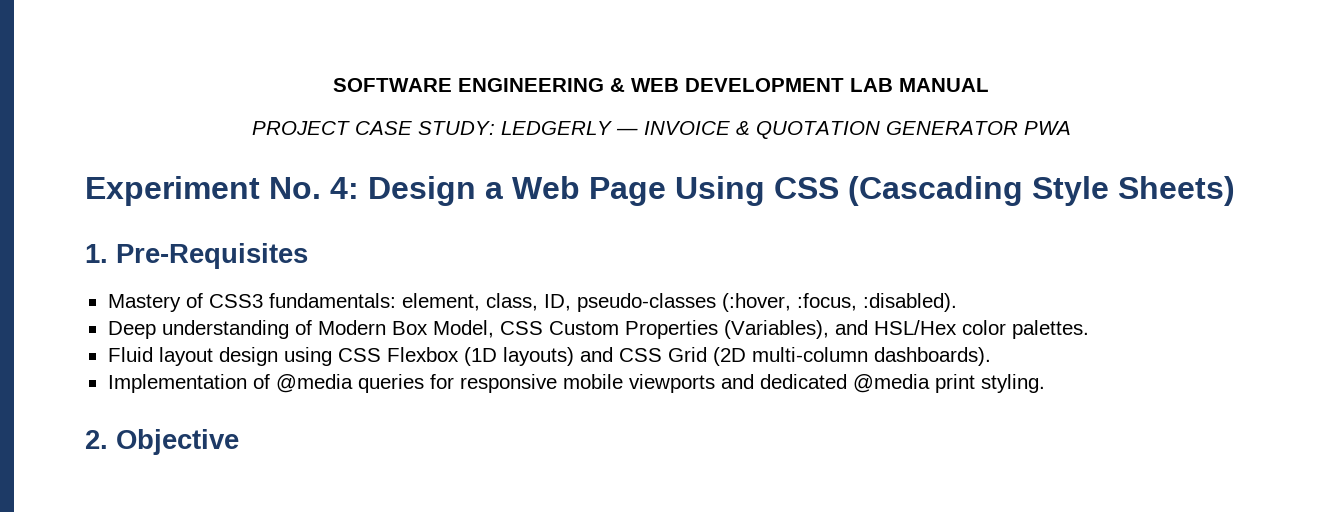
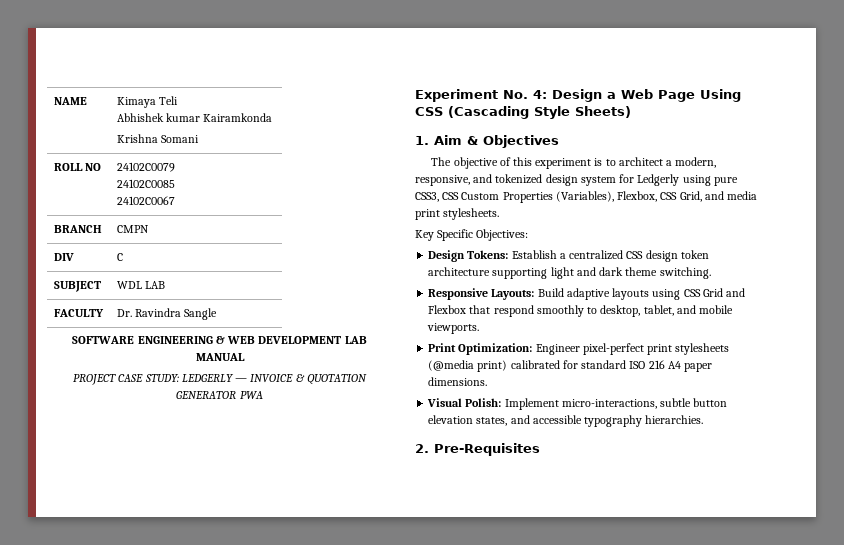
(333, 85) none -> [53,97,87,105] [116,96,178,108] [116,113,273,122] [116,134,199,143] [53,163,101,171] [116,162,175,172] [116,179,175,188] [116,196,175,205] [53,225,102,233] [116,225,149,233] [53,253,74,261] [116,253,123,261] [53,281,101,292] [116,281,165,289] [53,309,104,317] [116,308,218,320] NAME | Kimaya Teli // Abhishek kumar Kairamkonda // Krishna Somani // ROLL NO | 24102C0079 // 24102C0085 // 24102C0067 // BRANCH | CMPN // DIV | C // SUBJECT | WDL LAB // FACULTY | Dr. Ravindra Sangle //
[116,243,308,269] [107,293,957,312] [107,320,1089,339] [107,347,991,366] [107,374,1045,393] Pre-Requisites // Mastery of CSS3 fundamentals: element, class, ID, pseudo-classes (:hover, :focus, :disabled). // Deep understanding of Modern Box Model, CSS Custom Properties (Variables), and HSL/Hex color palettes. // Fluid layout design using CSS Flexbox (1D layouts) and CSS Grid (2D multi-column dashboards). // Implementation of @media queries for responsive mobile viewports and dedicated @media print styling. -> [434,135,559,148] [431,157,717,169] [415,174,738,186] [415,191,758,203] [415,208,500,220] [415,229,529,241] [428,250,709,262] [428,267,711,279] [428,288,746,300] [428,305,734,317] [427,323,480,334] [428,343,730,355] [428,360,713,372] [428,377,488,386] [427,398,728,410] [428,415,704,427] Aim & Objectives // The objective of this experiment is to architect a modern, responsive, and tokenized design system for Ledgerly using pure CSS3, CSS Custom Properties (Variables), Flexbox, CSS Grid, and media print stylesheets. // Key Specific Objectives: // Design Tokens: Establish a centralized CSS design token architecture supporting light and dark theme switching. // Responsive Layouts: Build adaptive layouts using CSS Grid and Flexbox that respond smoothly to desktop, tablet, and mobile viewports. // Print Optimization: Engineer pixel-perfect print stylesheets (@media print) calibrated for standard ISO 216 A4 paper dimensions. // Visual Polish: Implement micro-interactions, subtle button elevation states, and accessible typography hierarchies.
[116,429,239,455] Objective -> [434,443,540,456] Pre-Requisites

